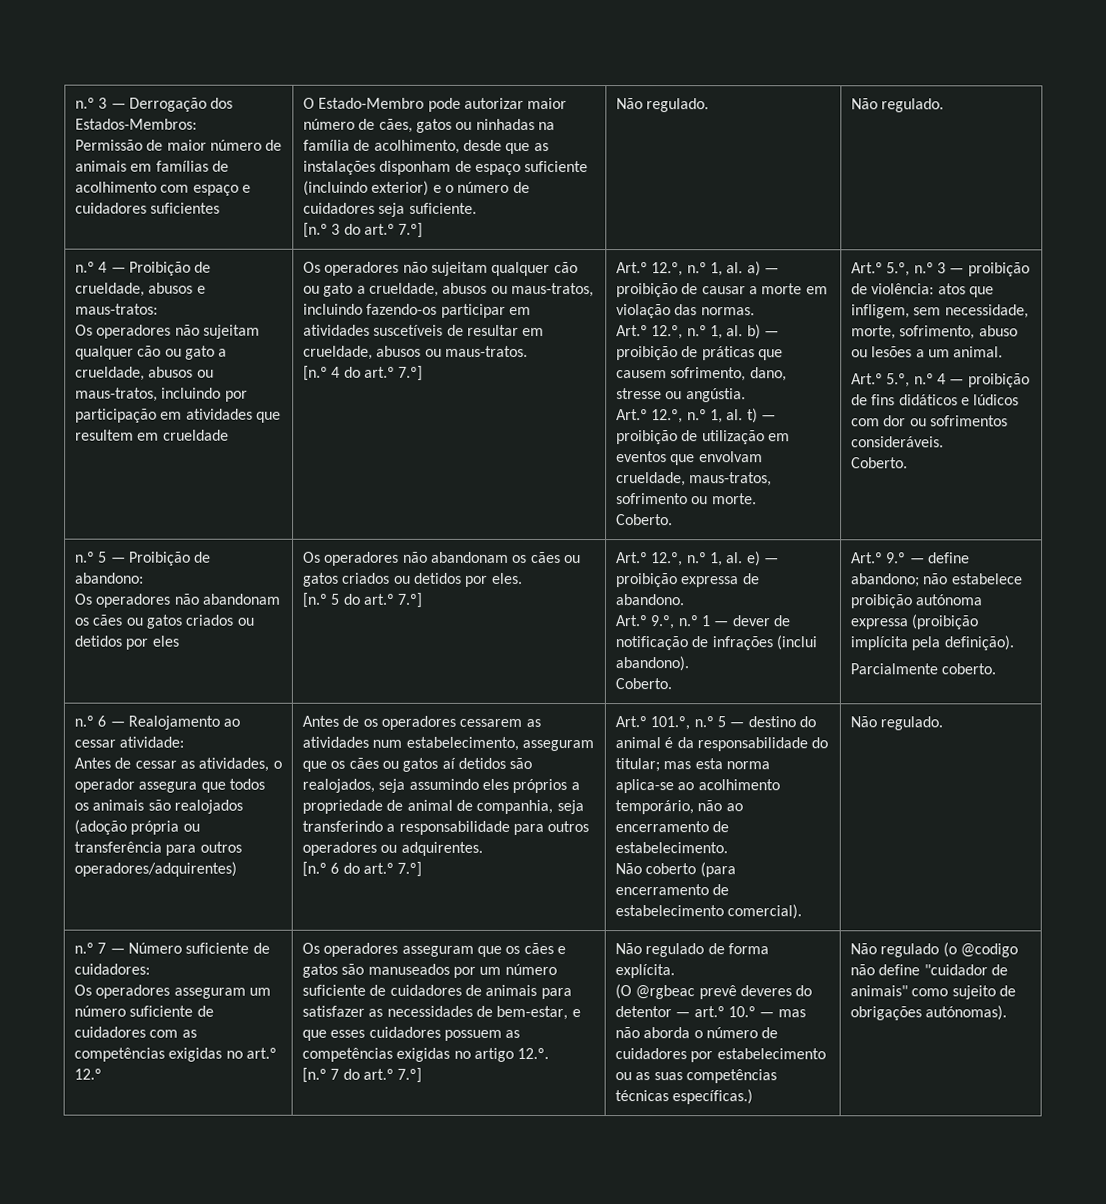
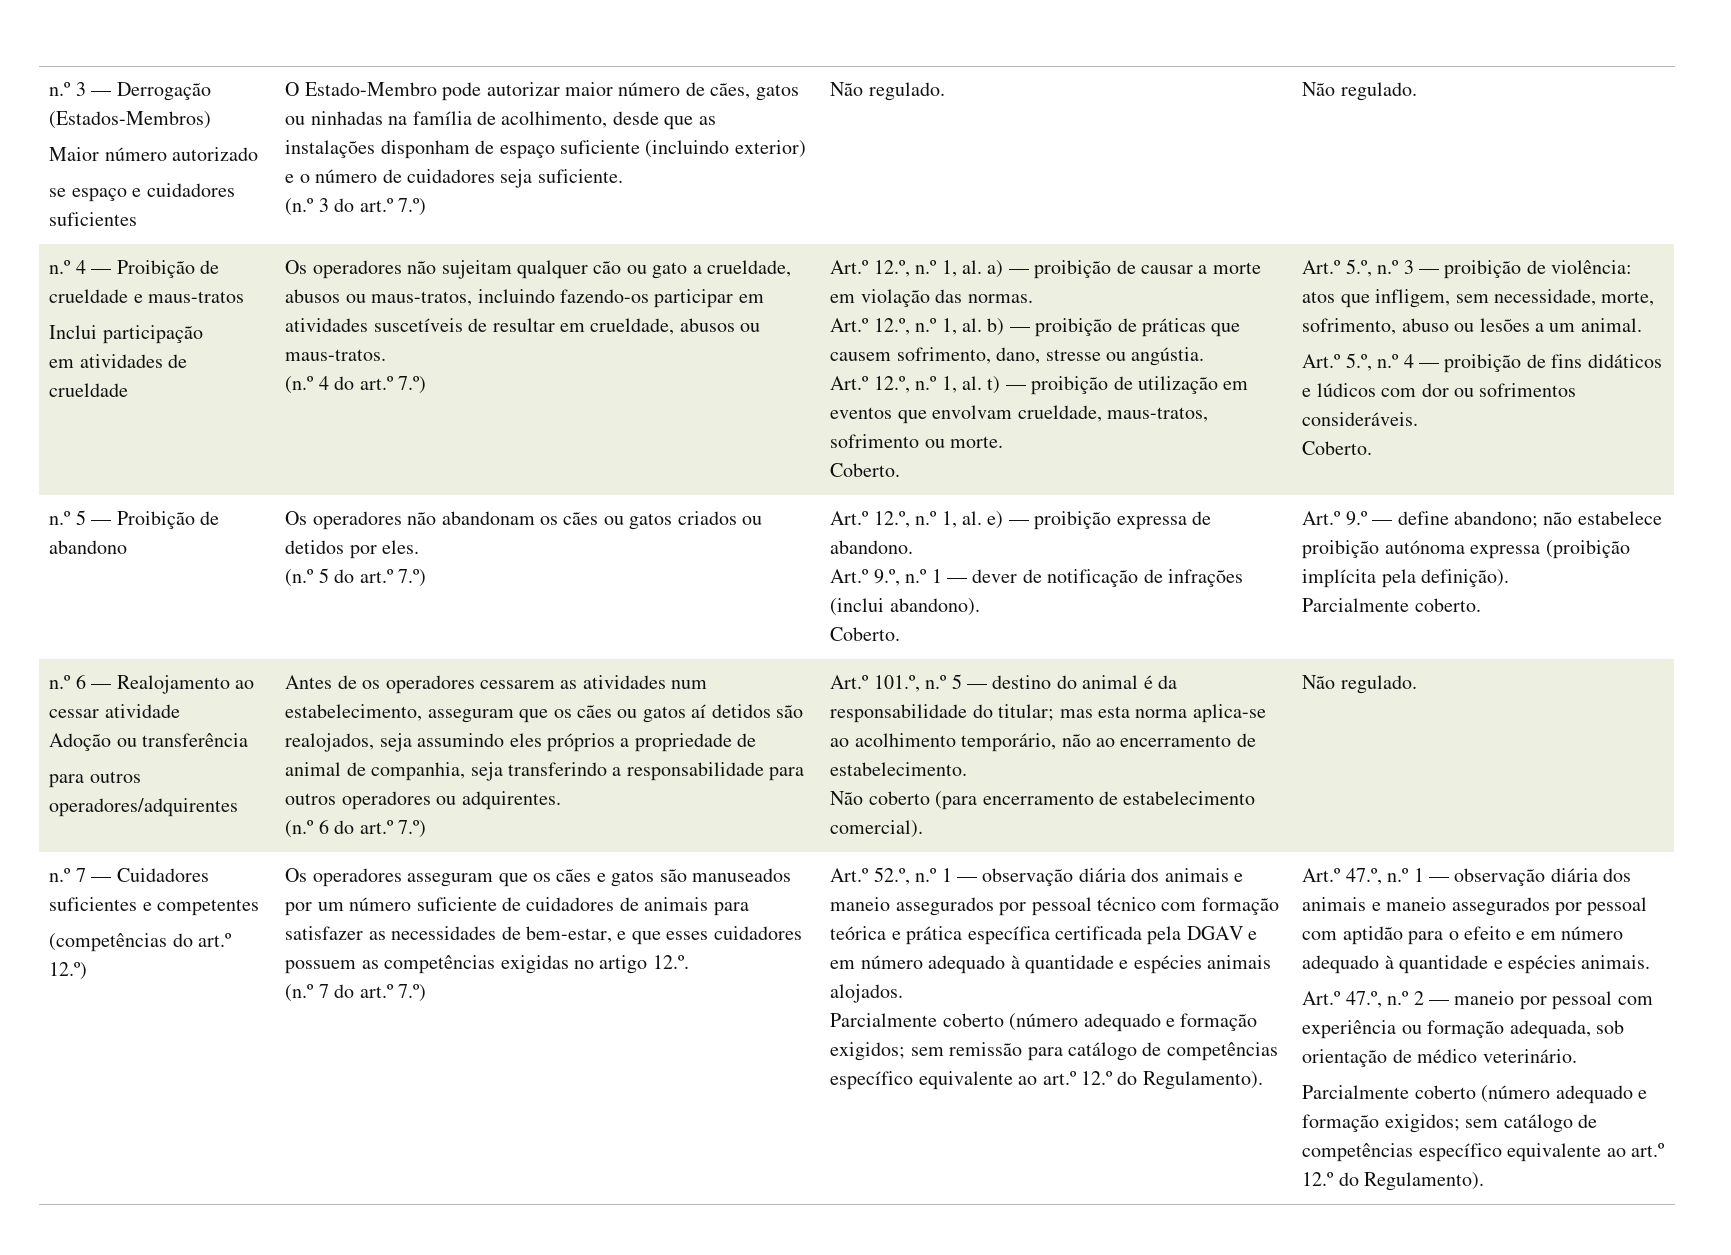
[210,97,234,109] [75,118,198,130] [75,139,283,151] [75,160,230,172] [75,181,190,193] dos Estados-Membros: // Permissão de maior número de animais em famílias de acolhimento com -> [49,111,212,129] [49,147,259,161] [49,188,67,197] (Estados-Membros) // Maior número autorizado // se
[303,222,329,238] [n.º -> [285,198,315,216] (n.º
[398,222,424,238] 7.º] -> [398,198,427,216] 7.º)
[75,282,206,297] [75,303,159,315] [75,324,261,339] [75,345,228,360] [75,366,214,381] [75,387,248,402] crueldade, abusos e maus-tratos: // Os operadores não sujeitam qualquer cão ou gato a crueldade, abusos ou maus-tratos, incluindo por -> [49,289,245,303] [49,325,98,339] crueldade e maus-tratos // Inclui
[160,408,282,423] [75,429,160,441] em atividades que resultem em -> [49,354,188,368] // em atividades de
[303,365,329,381] [n.º -> [285,376,315,394] (n.º
[398,365,424,381] 7.º] -> [398,376,427,394] 7.º)
[75,572,145,584] [74,593,282,608] [74,614,254,629] [74,635,179,650] abandono: // Os operadores não abandonam os cães ou gatos criados ou detidos por eles -> [49,540,128,554] abandono
[302,592,329,608] [n.º -> [285,569,315,587] (n.º
[397,592,424,608] 7.º] -> [398,569,427,587] 7.º)
[119,736,185,748] [74,757,282,772] [74,778,266,793] [74,799,244,814] [74,819,180,835] atividade: // Antes de cessar as atividades, o operador assegura que todos os animais são realojados (adoção própria -> [104,704,180,718] [49,733,112,751] atividade // Adoção
[165,841,242,856] [74,861,238,877] para outros operadores/adquirentes) -> [49,771,141,788] [49,798,239,817] // para outros operadores/adquirentes
[302,861,328,877] [n.º -> [285,820,315,838] (n.º
[397,861,423,877] 7.º] -> [398,820,427,838] 7.º)
[128,942,270,954] [74,963,151,975] [74,984,272,999] [74,1005,214,1017] [74,1026,197,1038] [74,1047,278,1062] [74,1068,103,1080] Número suficiente de cuidadores: // Os operadores asseguram um número suficiente de cuidadores com as competências exigidas no art.º 12.º -> [116,868,209,882] [49,897,260,916] [49,933,233,952] [49,962,88,980] Cuidadores suficientes e competentes // (competências do art.º 12.º)
[302,1067,328,1083] [n.º -> [285,984,315,1002] (n.º
[397,1067,423,1083] [615,943,770,958] [615,964,676,979] [615,984,813,1000] [615,1006,806,1018] [615,1027,779,1039] [615,1048,826,1063] [615,1069,778,1084] [615,1089,754,1105] [850,942,1019,958] [850,964,1009,976] [850,985,1017,1000] [850,1005,1008,1021] 7.º] | Não regulado de forma explícita. // (O @rgbeac prevê deveres do detentor — art.º 10.º — mas não aborda o número de cuidadores por estabelecimento ou as suas competências técnicas específicas.) | Não regulado (o @codigo não define "cuidador de animais" como sujeito de obrigações autónomas). -> [398,984,427,1002] [830,867,1244,886] [830,897,1279,916] [830,926,1258,945] [830,955,1272,974] [830,984,904,1003] [830,1013,1258,1032] [830,1042,1278,1061] [830,1071,1263,1090] [1302,868,1632,886] [1302,897,1648,916] [1302,926,1624,945] [1302,955,1651,974] [1302,991,1653,1010] [1302,1020,1625,1039] [1302,1049,1577,1067] [1302,1085,1648,1104] [1302,1114,1598,1133] [1302,1143,1666,1162] [1302,1172,1485,1191] 7.º) | Art.º 52.º, n.º 1 — observação diária dos animais e maneio assegurados por pessoal técnico com formação teórica e prática específica certificada pela DGAV e em número adequado à quantidade e espécies animais alojados. // Parcialmente coberto (número adequado e formação exigidos; sem remissão para catálogo de competências específico equivalente ao art.º 12.º do Regulamento). | Art.º 47.º, n.º 1 — observação diária dos animais e maneio assegurados por pessoal com aptidão para o efeito e em número adequado à quantidade e espécies animais. // Art.º 47.º, n.º 2 — maneio por pessoal com experiência ou formação adequada, sob orientação de médico veterinário. // Parcialmente coberto (número adequado e formação exigidos; sem catálogo de competências específico equivalente ao art.º 12.º do Regulamento).

